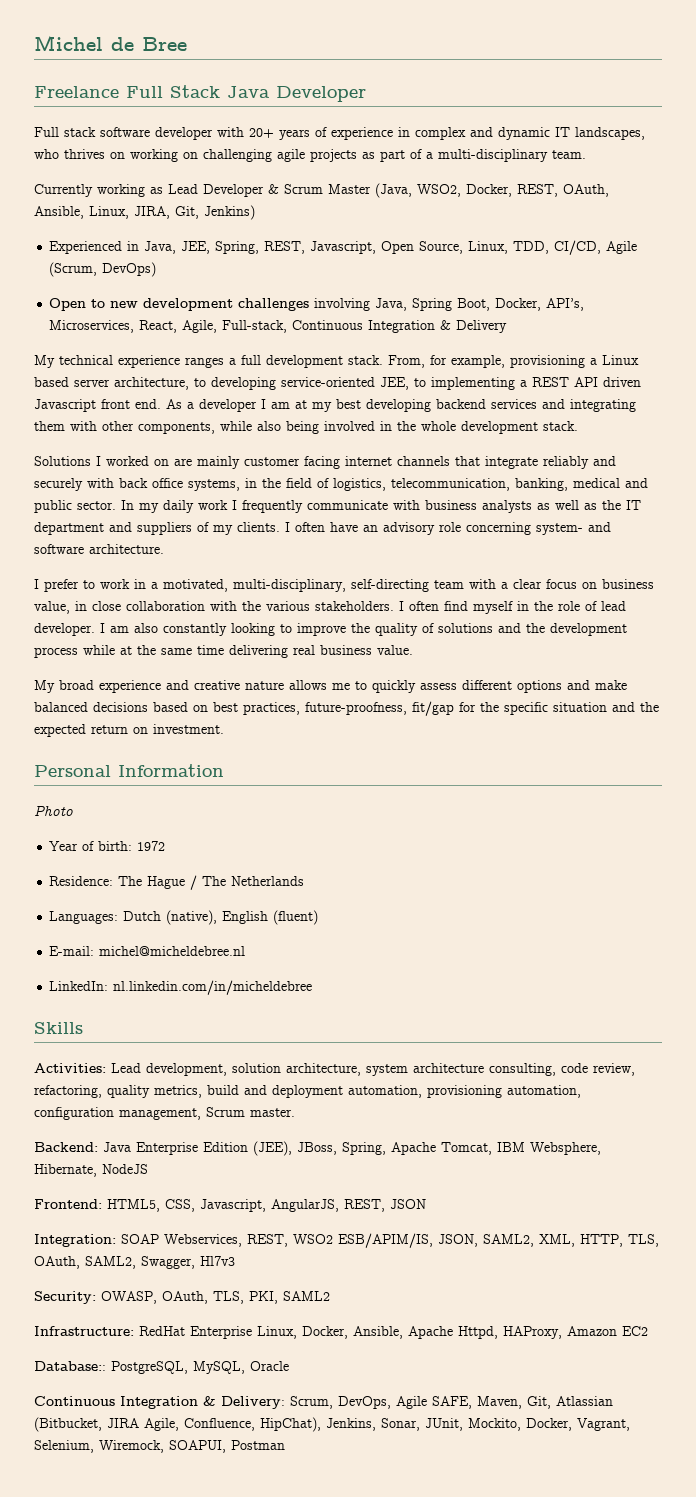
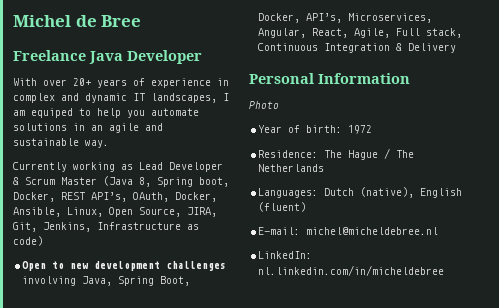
[126,85,220,98] Full Stack -> (86, 55) none
[34,127,244,140] Full stack software developer with -> [13,78,67,86] With over
[34,149,586,162] who thrives on working on challenging agile projects as part of a multi-disciplinary team. -> [223,93,229,101] [13,108,199,118] [13,123,163,133] [13,138,109,148] I am equiped to help you automate solutions in an agile and sustainable way.
[375,183,609,198] [34,205,255,220] [49,240,638,255] [49,262,157,277] (Java, WSO2, Docker, REST, OAuth, Ansible, Linux, JIRA, Git, Jenkins) // Experienced in Java, JEE, Spring, REST, Javascript, Open Source, Linux, TDD, CI/CD, Agile (Scrum, DevOps) -> [103,176,229,187] [13,192,217,202] [13,207,217,217] [13,222,199,232] [13,236,43,246] (Java 8, Spring boot, Docker, REST API’s, OAuth, Docker, Ansible, Linux, Open Source, JIRA, Git, Jenkins, Infrastructure as code)
(135, 326) none -> [258,28,307,38] Angular,
[222,320,288,333] Full-stack, -> [396,28,463,38] Full stack,
[34,355,639,368] [34,377,641,390] [34,399,636,412] [34,421,578,434] [34,456,616,469] [34,478,648,491] [34,500,641,513] [34,522,611,535] [34,544,164,554] [34,579,654,592] [34,601,626,614] [34,623,627,636] [34,645,413,658] [34,680,627,693] [34,701,659,716] [34,724,224,737] // My technical experience ranges a full development stack. From, for example, provisioning a Linux based server architecture, to developing service-oriented JEE, to implementing a REST API driven Javascript front end. As a developer I am at my best developing backend services and integrating them with other components, while also being involved in the whole development stack. // Solutions I worked on are mainly customer facing internet channels that integrate reliably and securely with back office systems, in the field of logistics, telecommunication, banking, medical and public sector. In my daily work I frequently communicate with business analysts as well as the IT department and suppliers of my clients. I often have an advisory role concerning system- and software architecture. // I prefer to work in a motivated, multi-disciplinary, self-directing team with a clear focus on business value, in close collaboration with the various stakeholders. I often find myself in the role of lead developer. I am also constantly looking to improve the quality of solutions and the development process while at the same time delivering real business value. // My broad experience and creative nature allows me to quickly assess different options and make balanced decisions based on best practices, future-proofness, fit/gap for the specific situation and the expected return on investment. -> (457, 48) none
[34,1022,83,1034] [34,1063,635,1076] [34,1085,581,1098] [34,1107,295,1120] [34,1141,601,1156] [34,1164,148,1177] [34,1199,426,1212] [34,1233,659,1248] [34,1256,235,1269] [34,1291,330,1304] [34,1326,648,1339] [34,1361,289,1374] [34,1396,613,1409] [34,1417,630,1432] [34,1440,285,1453] // Skills // Activities: Lead development, solution architecture, system architecture consulting, code review, refactoring, quality metrics, build and deployment automation, provisioning automation, configuration management, Scrum master. // Backend: Java Enterprise Edition (JEE), JBoss, Spring, Apache Tomcat, IBM Websphere, Hibernate, NodeJS // Frontend: HTML5, CSS, Javascript, AngularJS, REST, JSON // Integration: SOAP Webservices, REST, WSO2 ESB/APIM/IS, JSON, SAML2, XML, HTTP, TLS, OAuth, SAML2, Swagger, Hl7v3 // Security: OWASP, OAuth, TLS, PKI, SAML2 // Infrastructure: RedHat Enterprise Linux, Docker, Ansible, Apache Httpd, HAProxy, Amazon EC2 // Database:: PostgreSQL, MySQL, Oracle // Continuous Integration & Delivery: Scrum, DevOps, Agile SAFE, Maven, Git, Atlassian (Bitbucket, JIRA Agile, Confluence, HipChat), Jenkins, Sonar, JUnit, Mockito, Docker, Vagrant, Selenium, Wiremock, SOAPUI, Postman -> (445, 270) none

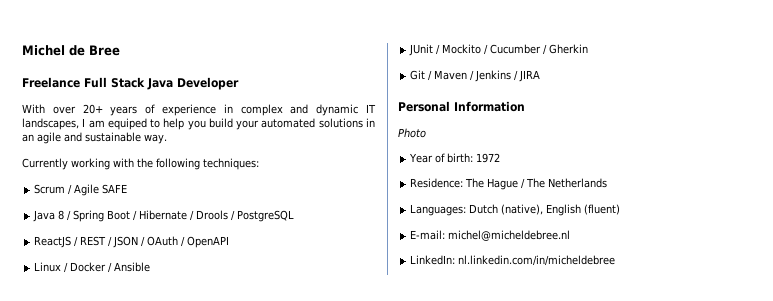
(86, 55) none -> [84,77,145,88] Full Stack
[151,108,199,116] automate -> [208,118,316,130] build your automated
[121,162,223,172] [13,176,229,187] [13,192,217,202] [13,207,217,217] [13,222,199,232] [13,236,43,246] [22,261,227,271] [22,276,191,286] [258,13,433,23] [258,28,463,38] [258,43,457,53] as Lead Developer & Scrum Master (Java 8, Spring boot, Docker, REST API’s, OAuth, Docker, Ansible, Linux, Open Source, JIRA, Git, Jenkins, Infrastructure as code) // Open to new development challenges involving Java, Spring Boot, Docker, API’s, Microservices, Angular, React, Agile, Full stack, Continuous Integration & Delivery -> [113,158,259,170] [34,184,128,196] [33,210,295,222] [34,236,230,248] [34,262,151,273] [409,44,589,56] [410,70,541,82] with the following techniques: // Scrum / Agile SAFE // Java 8 / Spring Boot / Hibernate / Drools / PostgreSQL // ReactJS / REST / JSON / OAuth / OpenAPI // Linux / Docker / Ansible // JUnit / Mockito / Cucumber / Gherkin // Git / Maven / Jenkins / JIRA

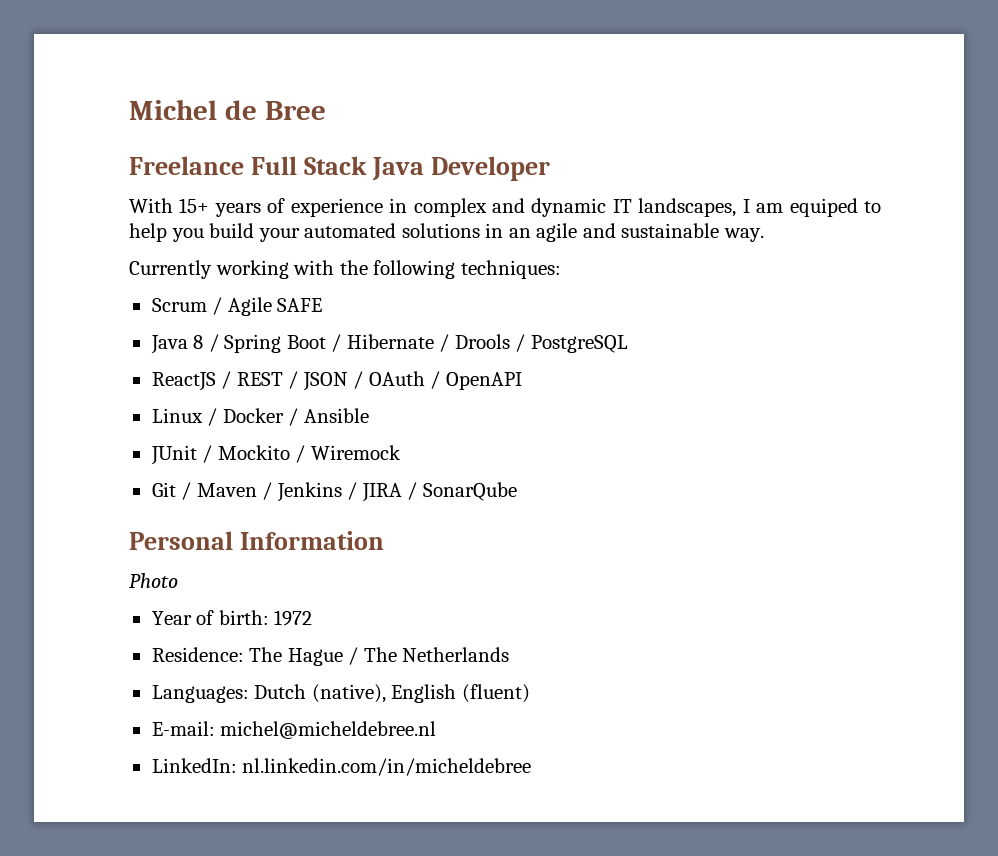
[52,104,103,114] over 20+ -> [179,198,210,213] 15+
[490,44,589,55] Cucumber / Gherkin -> [310,445,401,460] Wiremock
(541, 76) none -> [407,482,517,501] / SonarQube

